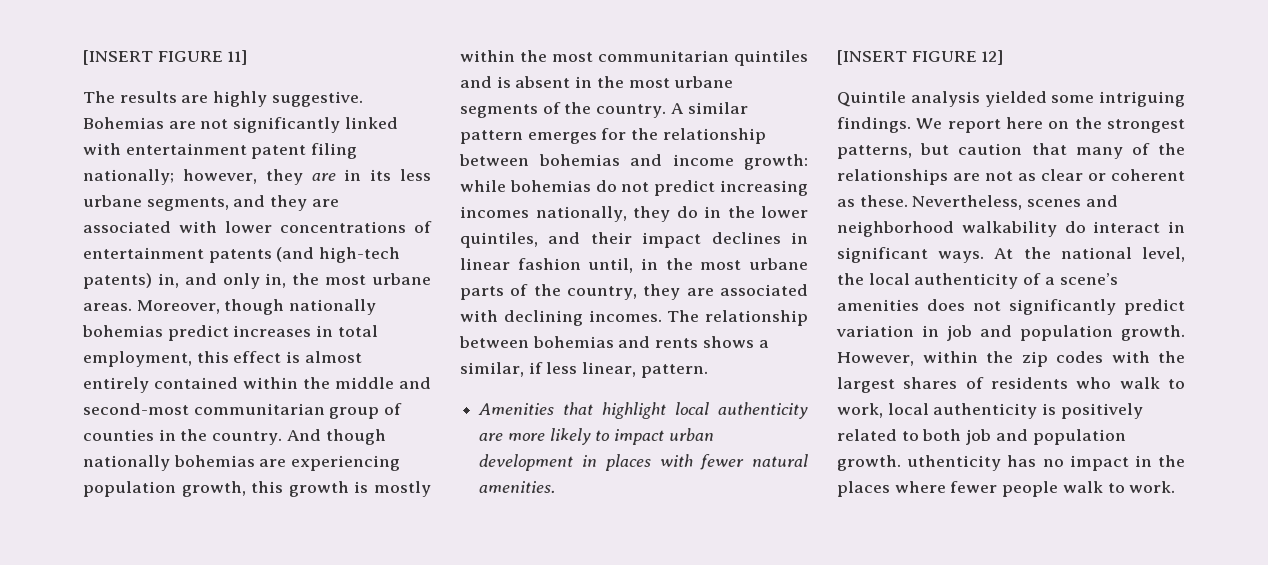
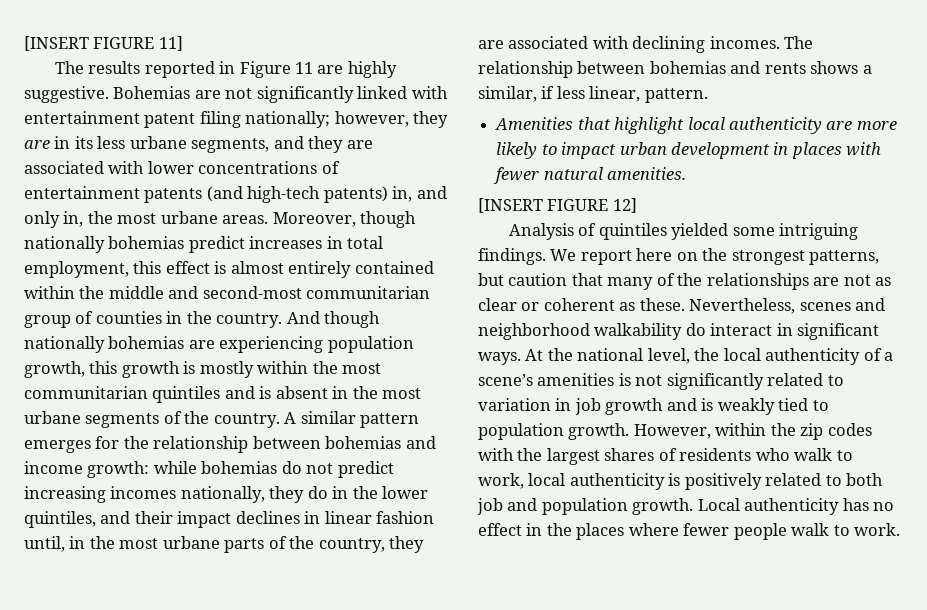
(177, 97) none -> [144,61,314,78] reported in Figure 11
[837,91,980,107] Quintile analysis -> [508,223,667,240] Analysis of quintiles
[927,299,1185,315] does not significantly predict -> [618,373,844,390] is not significantly related to
[980,325,1012,337] and -> [605,398,829,415] growth and is weakly tied to
[907,455,1002,471] uthenticity -> [697,498,840,515] Local authenticity
[1069,455,1129,471] impact -> [478,523,522,536] effect

